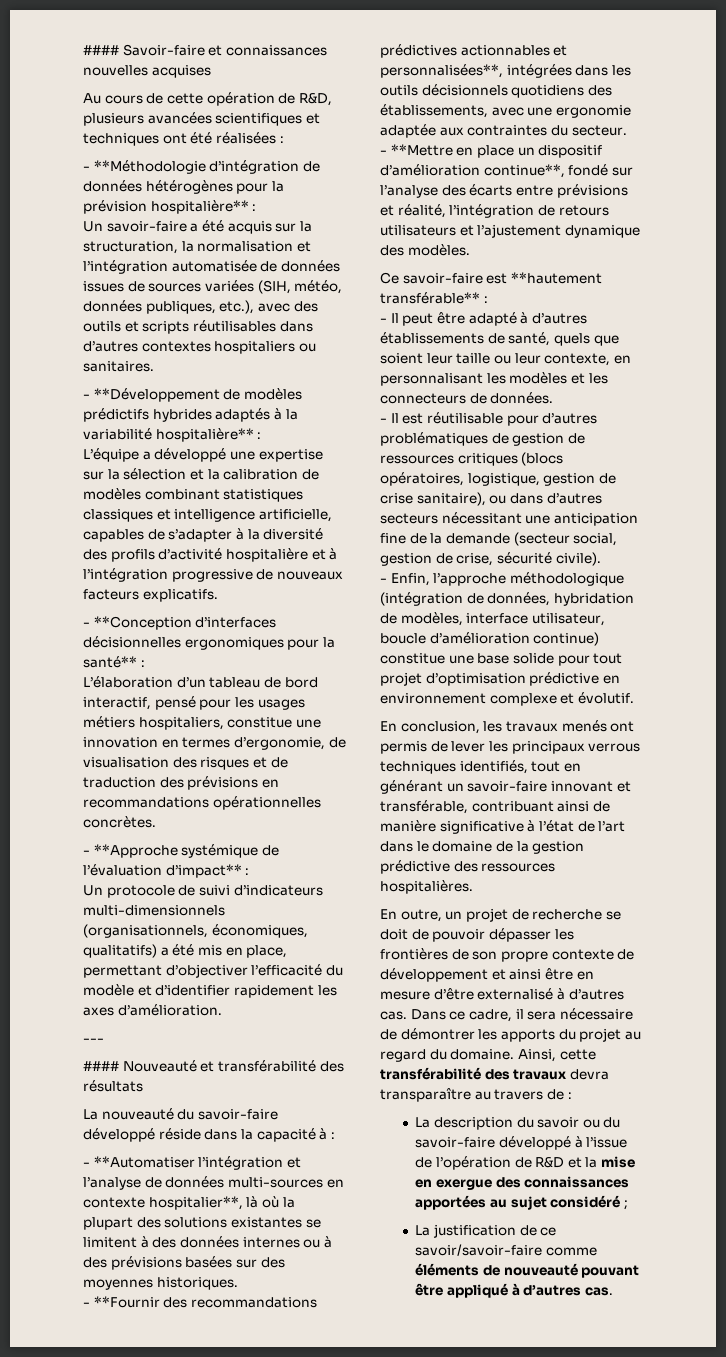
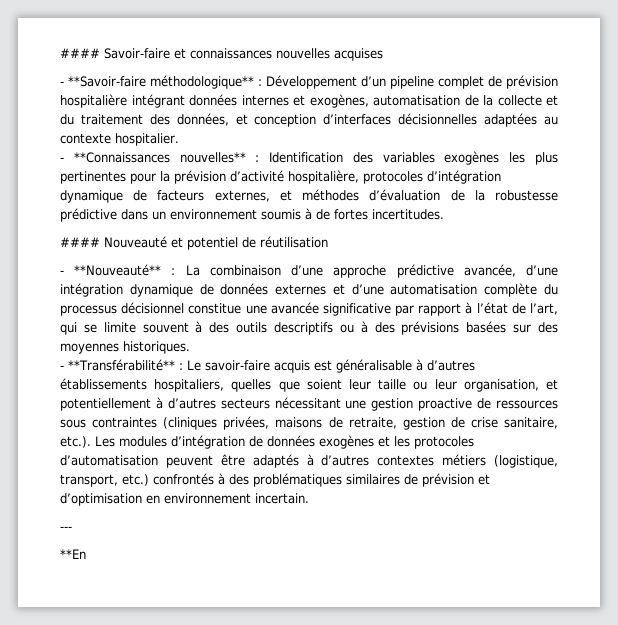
[83,92,332,106] [83,112,320,126] [83,132,284,146] [83,160,320,174] [83,180,284,194] [83,200,257,214] [83,220,312,234] [83,241,311,254] [83,260,340,274] [83,280,343,294] [83,300,318,314] [83,320,313,334] [83,341,316,354] [83,361,154,372] [83,388,302,402] [83,408,298,422] [83,428,262,442] [83,448,323,462] [83,468,319,480] [83,488,304,502] [83,509,332,522] [83,528,324,542] [83,548,338,562] [83,568,343,582] [83,589,218,602] [83,616,277,630] [83,636,335,650] [83,656,145,668] [83,676,318,688] [83,696,305,710] [83,716,321,730] [83,737,346,750] [83,757,288,770] [83,776,279,790] [83,796,321,810] [83,816,156,828] [83,844,279,858] [83,864,250,878] [83,885,323,898] [83,905,225,916] [83,924,308,938] [83,944,288,958] [83,964,343,978] [83,984,337,998] [83,1004,222,1016] [83,1038,104,1043] [83,1060,344,1072] [83,1080,143,1092] [83,1108,278,1120] [83,1128,335,1142] [83,1156,301,1170] [83,1176,344,1190] [83,1196,295,1210] [83,1217,321,1230] [83,1236,300,1248] Au cours de cette opération de R&D, plusieurs avancées scientifiques et techniques ont été réalisées : // - **Méthodologie d’intégration de données hétérogènes pour la prévision hospitalière** : // Un savoir-faire a été acquis sur la structuration, la normalisation et l’intégration automatisée de données issues de sources variées (SIH, météo, données publiques, etc.), avec des outils et scripts réutilisables dans d’autres contextes hospitaliers ou sanitaires. // - **Développement de modèles prédictifs hybrides adaptés à la variabilité hospitalière** : // L’équipe a développé une expertise sur la sélection et la calibration de modèles combinant statistiques classiques et intelligence artificielle, capables de s’adapter à la diversité des profils d’activité hospitalière et à l’intégration progressive de nouveaux facteurs explicatifs. // - **Conception d’interfaces décisionnelles ergonomiques pour la santé** : // L’élaboration d’un tableau de bord interactif, pensé pour les usages métiers hospitaliers, constitue une innovation en termes d’ergonomie, de visualisation des risques et de traduction des prévisions en recommandations opérationnelles concrètes. // - **Approche systémique de l’évaluation d’impact** : // Un protocole de suivi d’indicateurs multi-dimensionnels (organisationnels, économiques, qualitatifs) a été mis en place, permettant d’objectiver l’efficacité du modèle et d’identifier rapidement les axes d’amélioration. // --- // #### Nouveauté et transférabilité des résultats // La nouveauté du savoir-faire développé réside dans la capacité à : // - **Automatiser l’intégration et l’analyse de données multi-sources en contexte hospitalier**, là où la plupart des solutions existantes se limitent à des données internes -> [60,75,558,89] [60,94,558,108] [60,113,559,127] [60,133,179,146] [60,151,558,165] [60,170,501,184] [60,189,558,203] [60,208,444,222] [60,236,328,250] [60,264,558,278] [60,283,558,297] [60,302,558,316] [60,321,333,335] - **Savoir-faire méthodologique** : Développement d’un pipeline complet de prévision hospitalière intégrant données internes et exogènes, automatisation de la collecte et du traitement des données, et conception d’interfaces décisionnelles adaptées au contexte hospitalier. // - **Connaissances nouvelles** : Identification des variables exogènes les plus pertinentes pour la prévision d’activité hospitalière, protocoles d’intégration dynamique de facteurs externes, et méthodes d’évaluation de la robustesse prédictive dans un environnement soumis à de fortes incertitudes. // #### Nouveauté et potentiel de réutilisation // - **Nouveauté** : La combinaison d’une approche prédictive avancée, d’une intégration dynamique de données externes et d’une automatisation complète du processus décisionnel constitue une avancée significative par rapport à l’état de l’art, qui se limite souvent à des outils descriptifs
[93,1296,317,1308] [380,44,568,58] [380,64,631,78] [380,84,612,98] [380,104,631,118] [380,124,627,138] [380,144,603,158] [380,164,633,178] [380,184,628,198] [380,204,609,218] [380,224,640,238] [380,244,470,256] [380,272,602,284] [380,292,488,304] [380,312,587,326] [380,332,590,346] **Fournir des recommandations prédictives actionnables et personnalisées**, intégrées dans les outils décisionnels quotidiens des établissements, avec une ergonomie adaptée aux contraintes du secteur. // - **Mettre en place un dispositif d’amélioration continue**, fondé sur l’analyse des écarts entre prévisions et réalité, l’intégration de retours utilisateurs et l’ajustement dynamique des modèles. // Ce savoir-faire est **hautement transférable** : // - Il peut être adapté à d’autres établissements de santé, quels -> [68,359,475,373] [60,378,272,392] **Transférabilité** : Le savoir-faire acquis est généralisable à d’autres établissements hospitaliers, quelles
[544,353,631,366] [380,372,608,386] [380,392,554,404] [380,412,598,426] [380,432,585,446] [380,452,564,466] [380,472,616,486] [380,492,602,506] [380,512,638,526] [380,532,618,546] [380,552,601,566] [380,572,624,586] [380,592,634,606] [380,612,605,626] [380,632,600,646] [380,653,623,666] [380,672,620,686] [380,692,634,706] [380,720,635,734] [380,741,641,754] [380,760,581,774] [380,780,631,794] [380,800,610,814] [380,820,626,834] [380,841,585,854] [380,860,556,874] [380,880,473,894] [380,908,621,922] [380,928,574,942] [380,948,635,962] [380,968,594,982] [380,988,624,1000] [380,1008,633,1022] [380,1028,641,1042] [380,1049,596,1062] [380,1067,609,1080] [380,1088,572,1102] [415,1117,621,1130] [415,1136,628,1150] [415,1156,636,1170] [415,1176,630,1190] [415,1195,628,1210] [415,1224,557,1238] [415,1244,597,1256] [415,1263,640,1278] [415,1283,613,1298] contexte, en personnalisant les modèles et les connecteurs de données. // - Il est réutilisable pour d’autres problématiques de gestion de ressources critiques (blocs opératoires, logistique, gestion de crise sanitaire), ou dans d’autres secteurs nécessitant une anticipation fine de la demande (secteur social, gestion de crise, sécurité civile). // - Enfin, l’approche méthodologique (intégration de données, hybridation de modèles, interface utilisateur, boucle d’amélioration continue) constitue une base solide pour tout projet d’optimisation prédictive en environnement complexe et évolutif. // En conclusion, les travaux menés ont permis de lever les principaux verrous techniques identifiés, tout en générant un savoir-faire innovant et transférable, contribuant ainsi de manière significative à l’état de l’art dans le domaine de la gestion prédictive des ressources hospitalières. // En outre, un projet de recherche se doit de pouvoir dépasser les frontières de son propre contexte de développement et ainsi être en mesure d’être externalisé à d’autres cas. Dans ce cadre, il sera nécessaire de démontrer les apports du projet au regard du domaine. Ainsi, cette transférabilité des travaux devra transparaître au travers de : // La description du savoir ou du savoir-faire développé à l’issue de l’opération de R&D et la mise en exergue des connaissances apportées au sujet considéré ; // La justification de ce savoir/savoir-faire comme éléments de nouveauté pouvant être appliqué à d’autres cas. -> [463,379,558,392] [60,397,559,411] [60,416,559,430] [60,435,474,449] [60,454,558,468] [60,473,490,487] [60,493,309,506] [60,526,72,531] [60,549,86,559] organisation, et potentiellement à d’autres secteurs nécessitant une gestion proactive de ressources sous contraintes (cliniques privées, maisons de retraite, gestion de crise sanitaire, etc.). Les modules d’intégration de données exogènes et les protocoles d’automatisation peuvent être adaptés à d’autres contextes métiers (logistique, transport, etc.) confrontés à des problématiques similaires de prévision et d’optimisation en environnement incertain. // --- // **En

